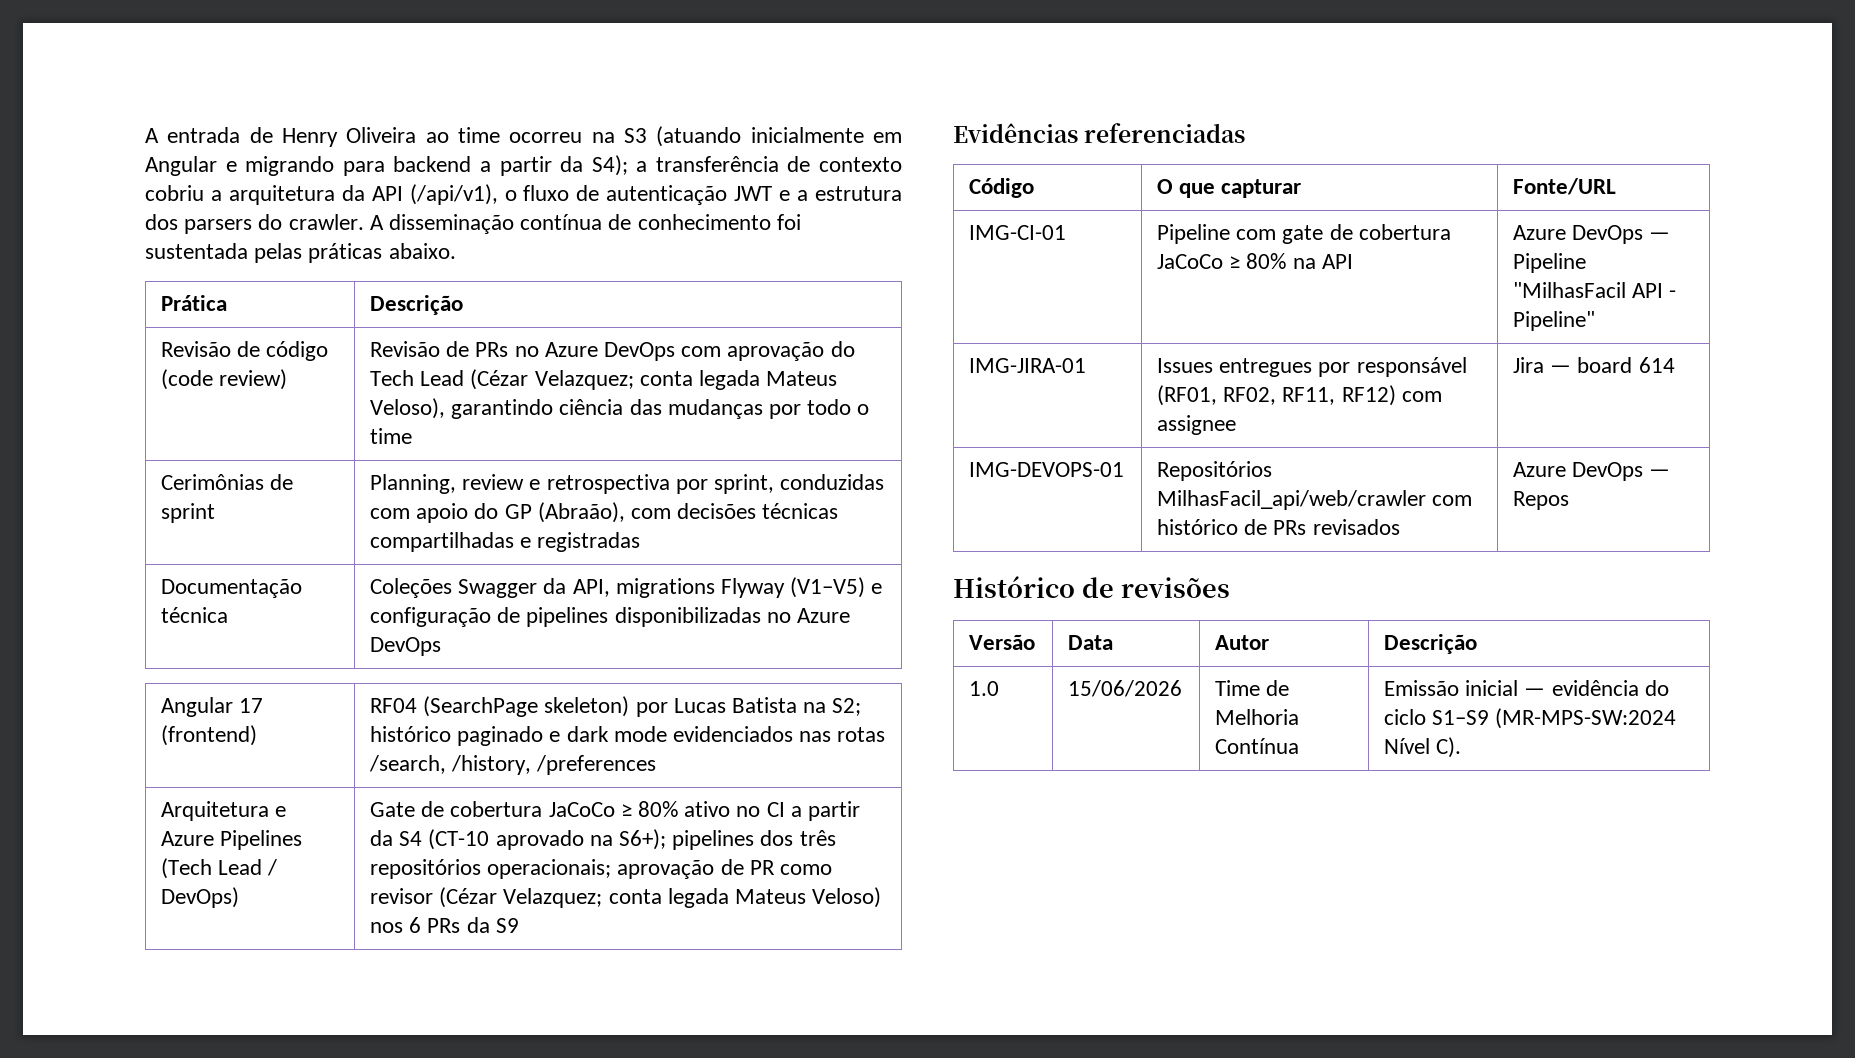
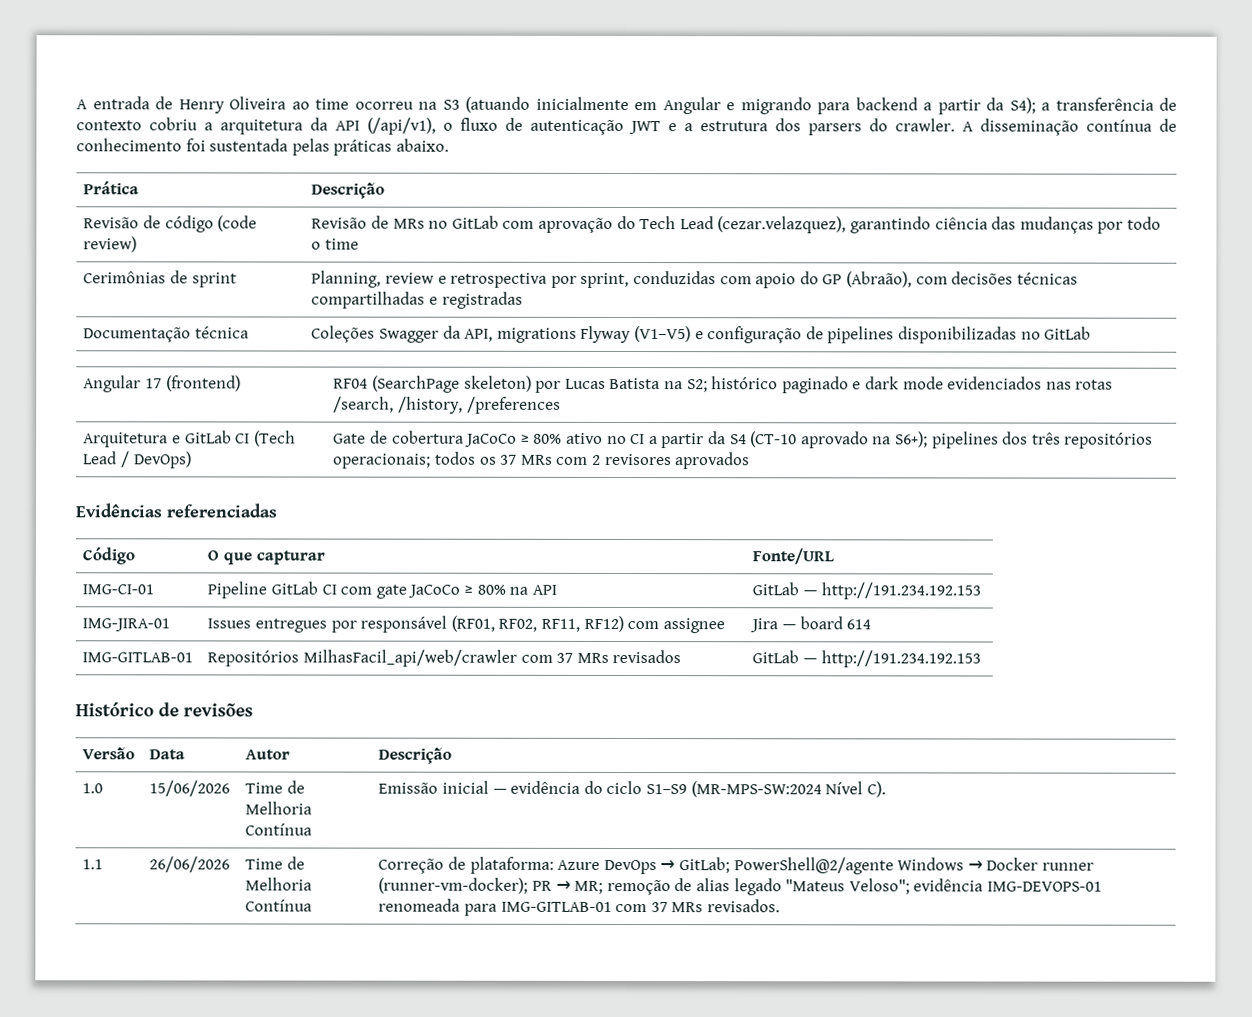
[475,342,676,361] PRs no Azure DevOps -> [392,215,499,229] MRs no GitLab
[470,369,838,390] [370,398,446,419] (Cézar Velazquez; conta legada Mateus Veloso), -> [717,216,847,234] (cezar.velazquez),
[797,608,851,623] [370,637,442,656] Azure DevOps -> [1044,326,1092,340] GitLab
[161,830,303,850] Azure Pipelines -> [184,430,251,444] GitLab CI
[617,859,833,879] [370,887,882,908] [370,917,519,933] aprovação de PR como revisor (Cézar Velazquez; conta legada Mateus Veloso) nos 6 PRs da S9 -> [435,451,751,470] todos os 37 MRs com 2 revisores aprovados
[1236,224,1451,244] com gate de cobertura -> [271,581,407,599] GitLab CI com gate
[1513,225,1671,244] [1513,253,1587,273] [1513,282,1677,298] [1513,311,1596,331] Azure DevOps — Pipeline "MilhasFacil API - Pipeline" -> [752,582,981,600] GitLab — http://191.234.192.153
[969,462,1125,477] IMG-DEVOPS-01 -> [82,652,194,663] IMG-GITLAB-01
[1157,519,1400,535] [1513,462,1671,481] [1513,491,1570,510] histórico de PRs revisados | Azure DevOps — Repos -> [556,649,682,664] [752,650,981,668] 37 MRs revisados | GitLab — http://191.234.192.153
(1462, 747) none -> [82,859,104,870] [149,856,231,873] [245,856,306,870] [245,877,313,891] [245,899,313,912] [378,856,1094,875] [378,877,1102,896] [378,898,781,916] // 1.1 | 26/06/2026 | Time de Melhoria Contínua | Correção de plataforma: Azure DevOps → GitLab; PowerShell@2/agente Windows → Docker runner (runner-vm-docker); PR → MR; remoção de alias legado "Mateus Veloso"; evidência IMG-DEVOPS-01 renomeada para IMG-GITLAB-01 com 37 MRs revisados.

